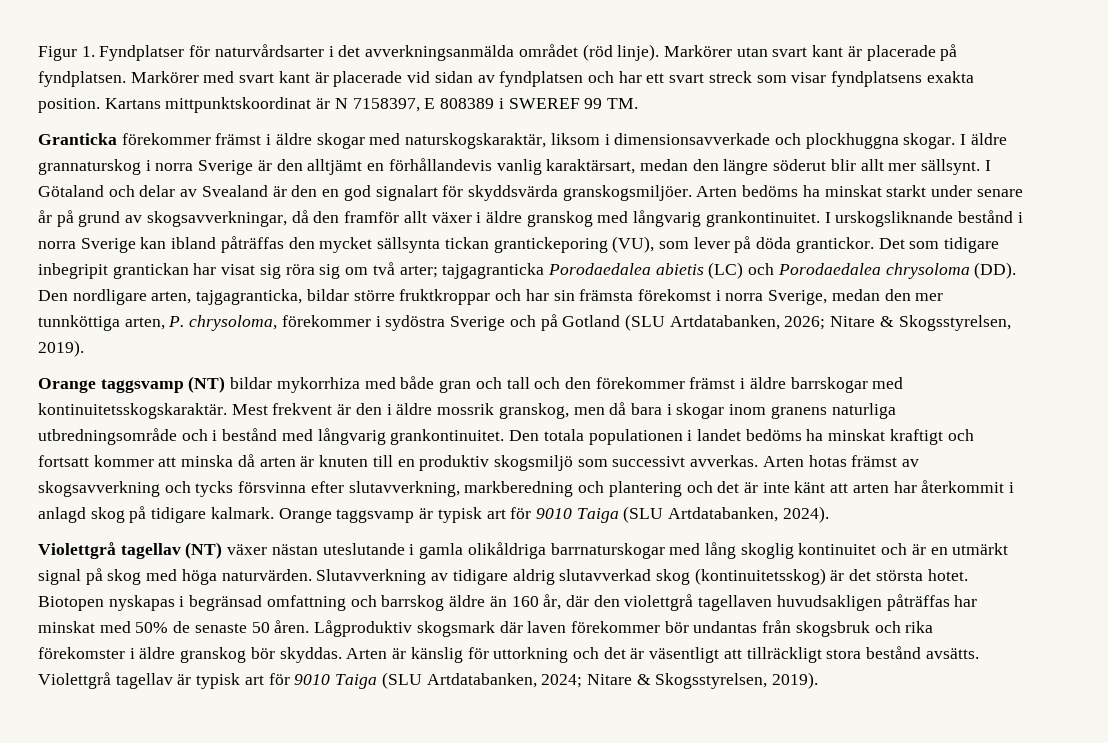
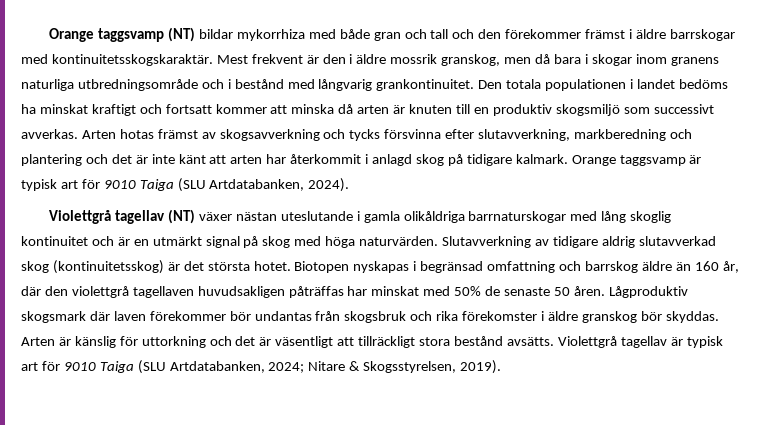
[38,44,958,61] [38,71,974,87] [38,97,638,113] [38,133,1007,149] [38,158,991,175] [38,185,1023,201] [38,210,1023,227] [38,236,1000,253] [38,262,1017,279] [38,289,944,305] [38,314,1011,331] [38,340,84,357] Figur 1. Fyndplatser för naturvårdsarter i det avverkningsanmälda området (röd linje). Markörer utan svart kant är placerade på fyndplatsen. Markörer med svart kant är placerade vid sidan av fyndplatsen och har ett svart streck som visar fyndplatsens exakta position. Kartans mittpunktskoordinat är N 7158397, E 808389 i SWEREF 99 TM. // Granticka förekommer främst i äldre skogar med naturskogskaraktär, liksom i dimensionsavverkade och plockhuggna skogar. I äldre grannaturskog i norra Sverige är den alltjämt en förhållandevis vanlig karaktärsart, medan den längre söderut blir allt mer sällsynt. I Götaland och delar av Svealand är den en god signalart för skyddsvärda granskogsmiljöer. Arten bedöms ha minskat starkt under senare år på grund av skogsavverkningar, då den framför allt växer i äldre granskog med långvarig grankontinuitet. I urskogsliknande bestånd i norra Sverige kan ibland påträffas den mycket sällsynta tickan grantickeporing (VU), som lever på döda grantickor. Det som tidigare inbegripit grantickan har visat sig röra sig om två arter; tajgagranticka Porodaedalea abietis (LC) och Porodaedalea chrysoloma (DD). Den nordligare arten, tajgagranticka, bildar större fruktkroppar och har sin främsta förekomst i norra Sverige, medan den mer tunnköttiga arten, P. chrysoloma, förekommer i sydöstra Sverige och på Gotland (SLU Artdatabanken, 2026; Nitare & Skogsstyrelsen, 2019). // -> (49, 35) none

